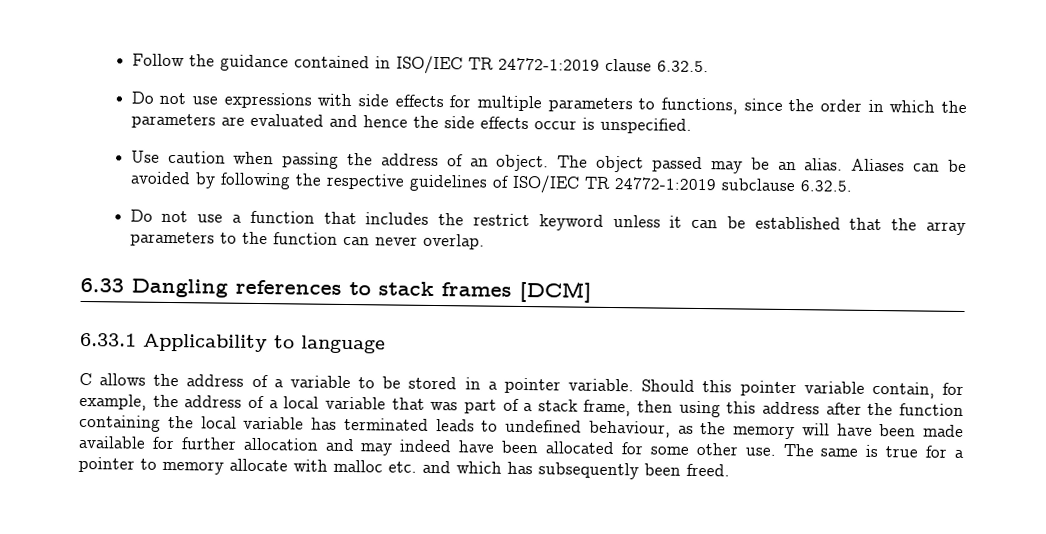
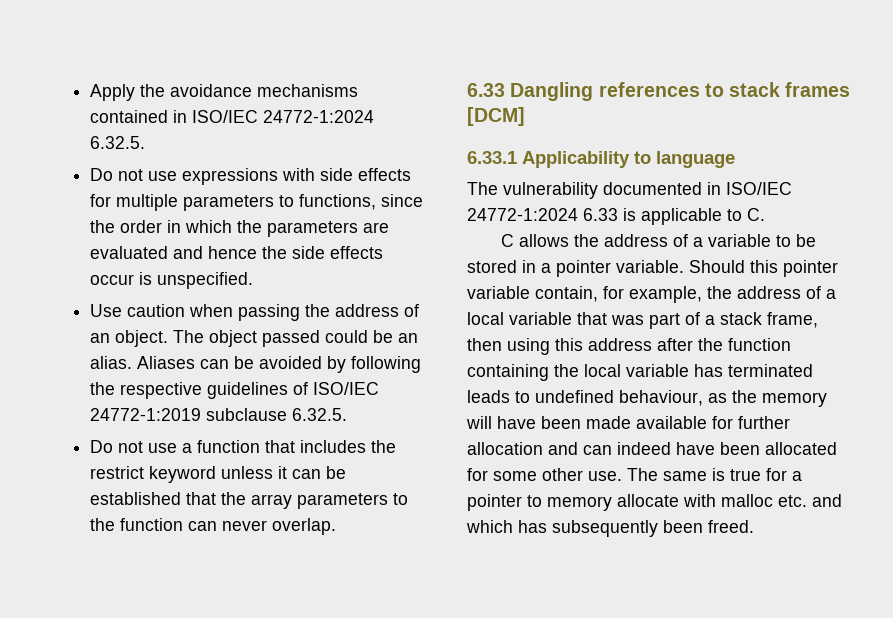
[131,53,652,75] Follow the guidance contained in ISO/IEC TR 24772-1:2019 clause -> [89,84,358,101] [89,110,374,123] Apply the avoidance mechanisms contained in ISO/IEC 24772-1:2024
[710,161,743,174] may -> [324,330,368,343] could
[583,176,611,189] TR -> (379, 388) none
(386, 344) none -> [467,182,792,199] [467,208,765,225] // The vulnerability documented in ISO/IEC 24772-1:2024 6.33 is applicable to C.
[360,443,393,456] may -> [583,445,612,455] can

